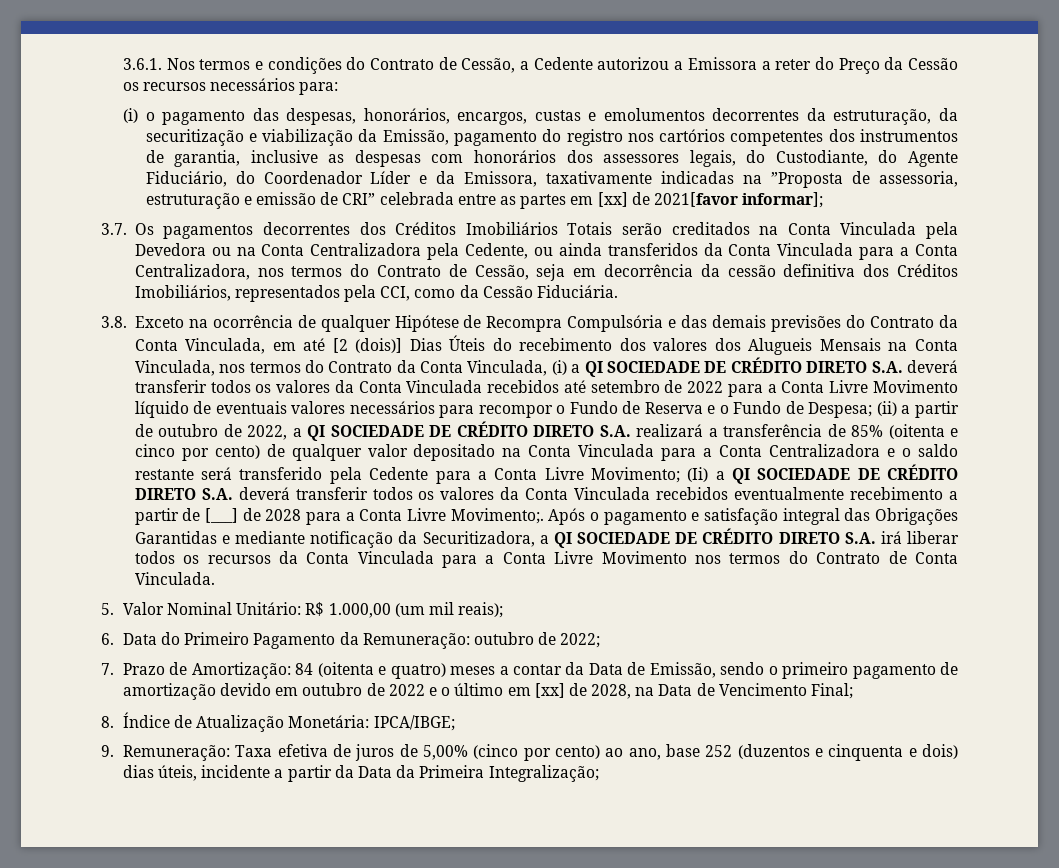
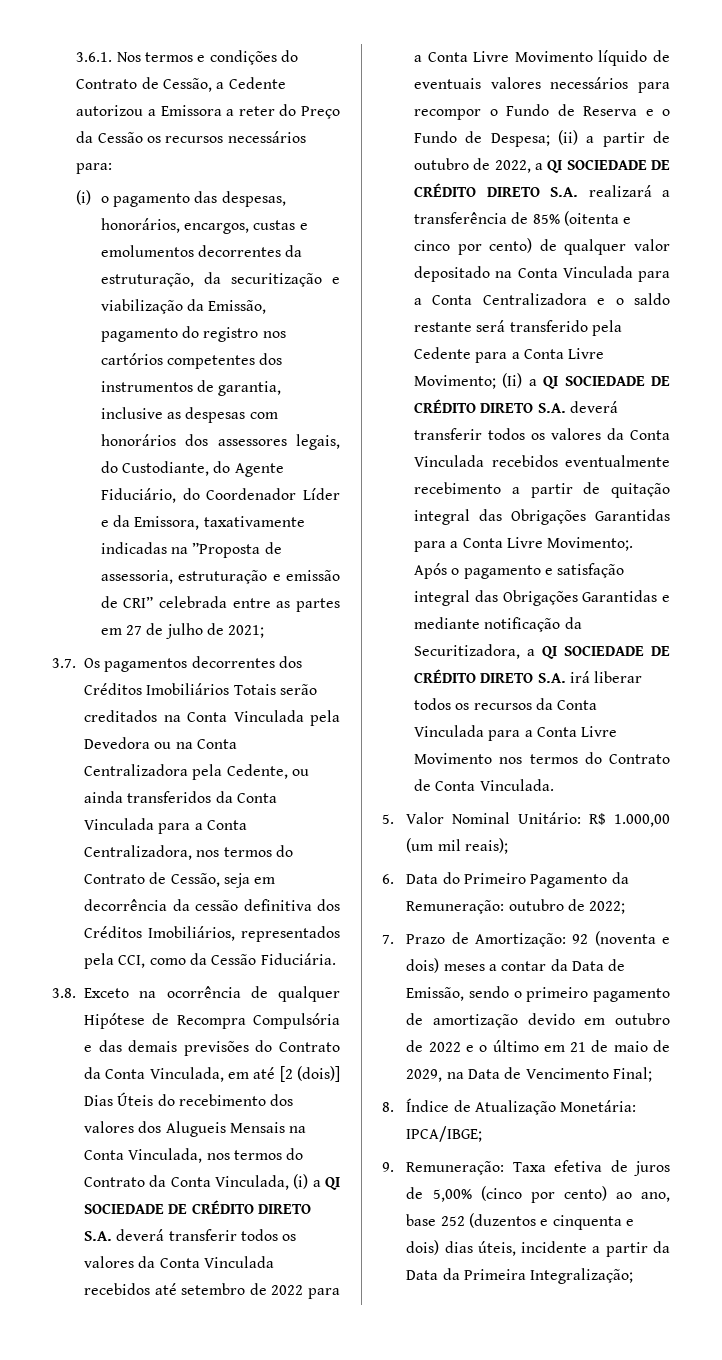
[597,192,824,208] [xx] de 2021[favor informar]; -> [126,623,265,639] 27 de julho de 2021;
[205,508,302,523] [___] de 2028 -> [611,483,670,498] [414,509,670,525] quitação integral das Obrigações Garantidas
[295,662,446,679] 84 (oitenta e quatro) -> [572,931,670,946] [406,958,440,973] 92 (noventa e dois)
[534,683,632,699] [xx] de 2028, -> [570,1040,670,1052] [406,1069,443,1082] 21 de maio de 2029,

